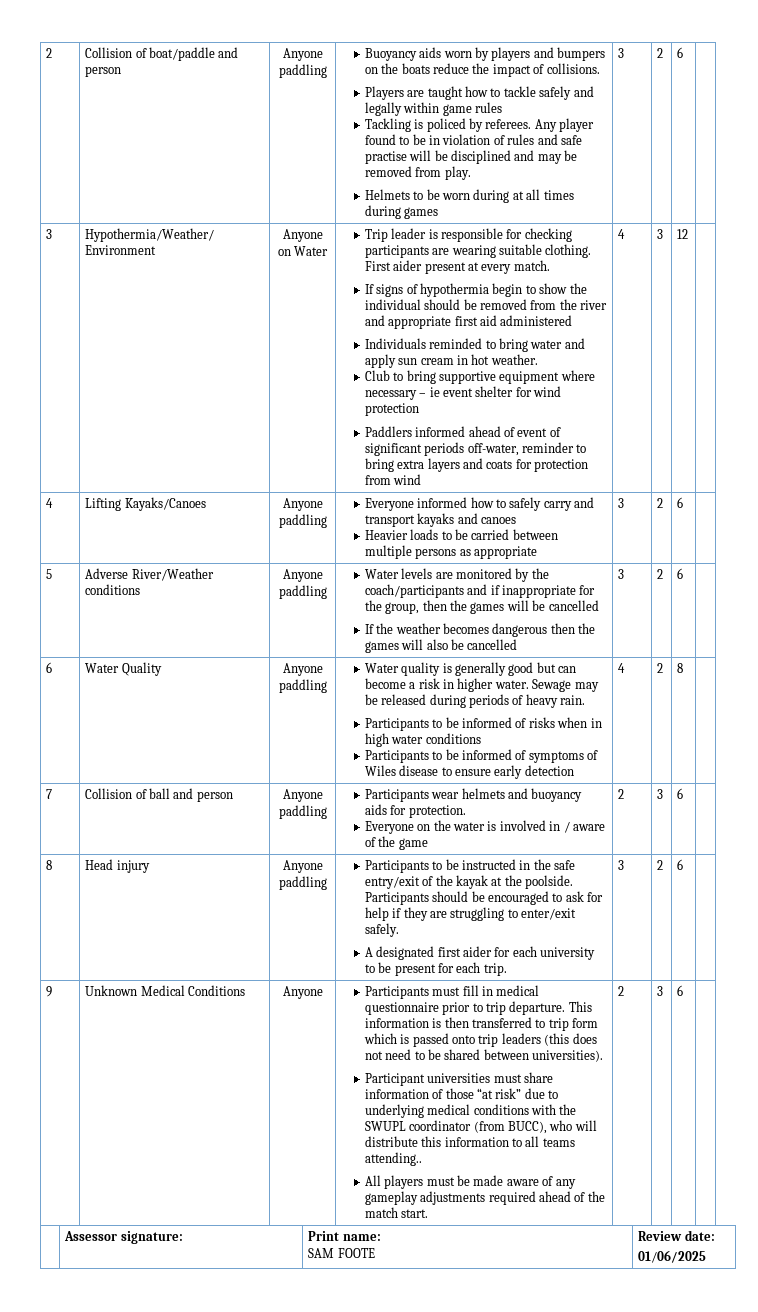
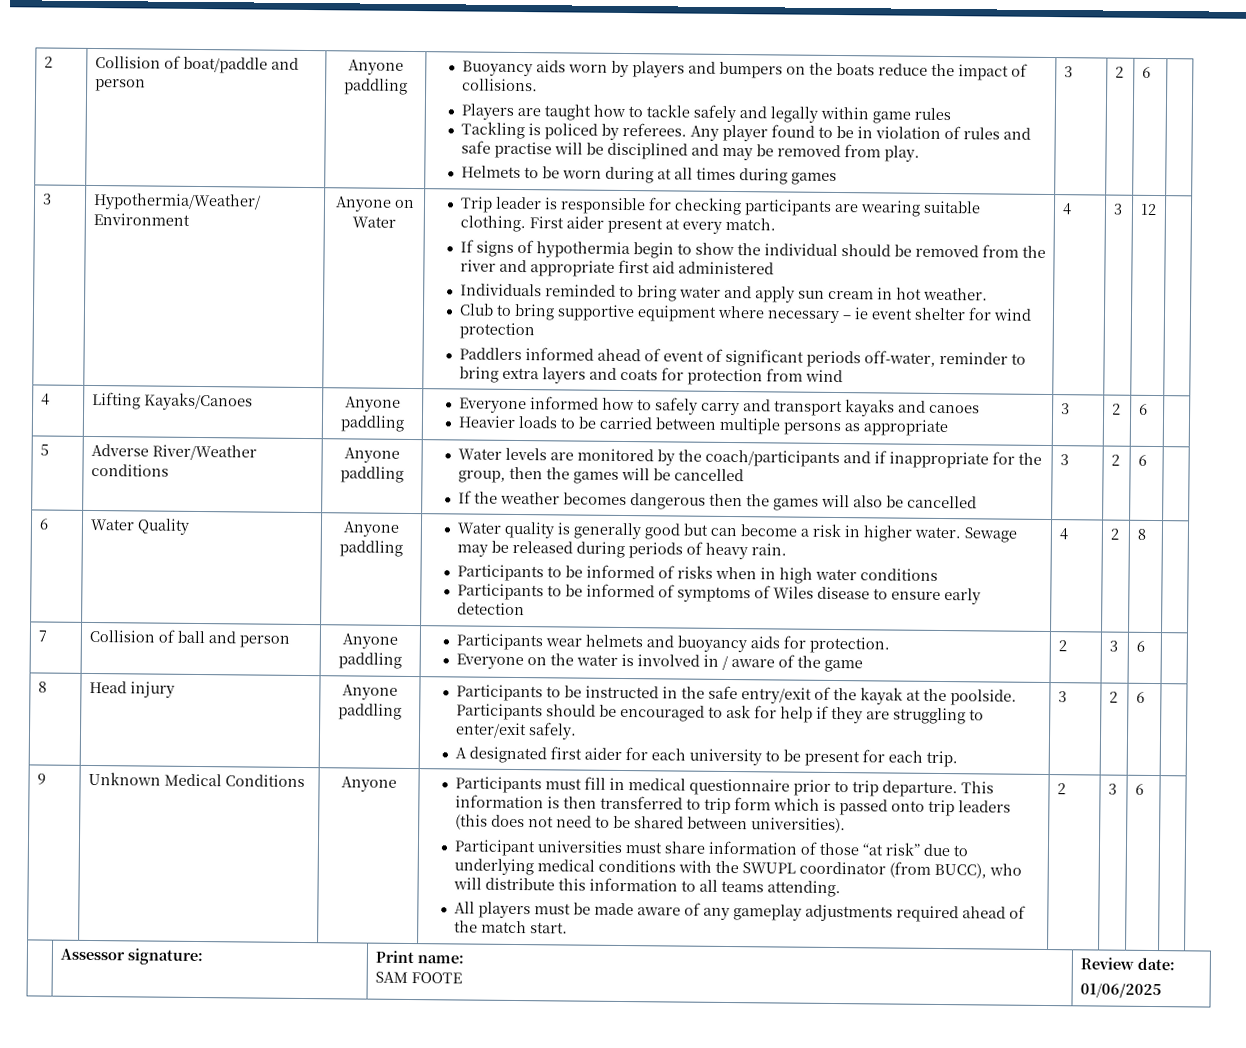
[364,1152,422,1166] attending.. -> [767,880,842,898] attending.

